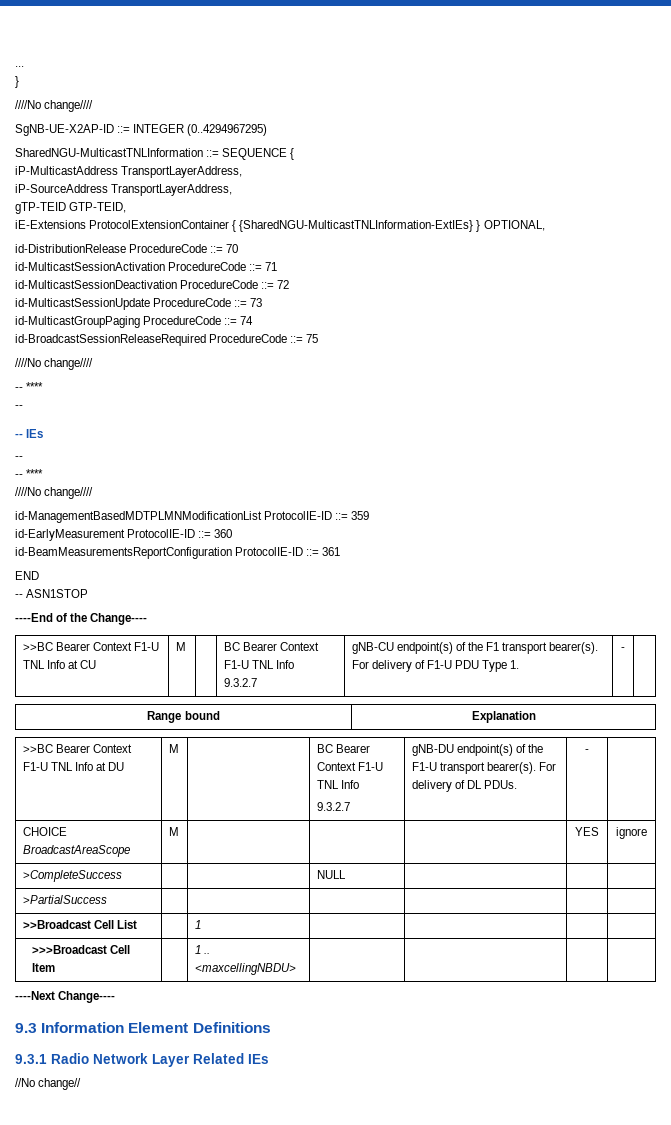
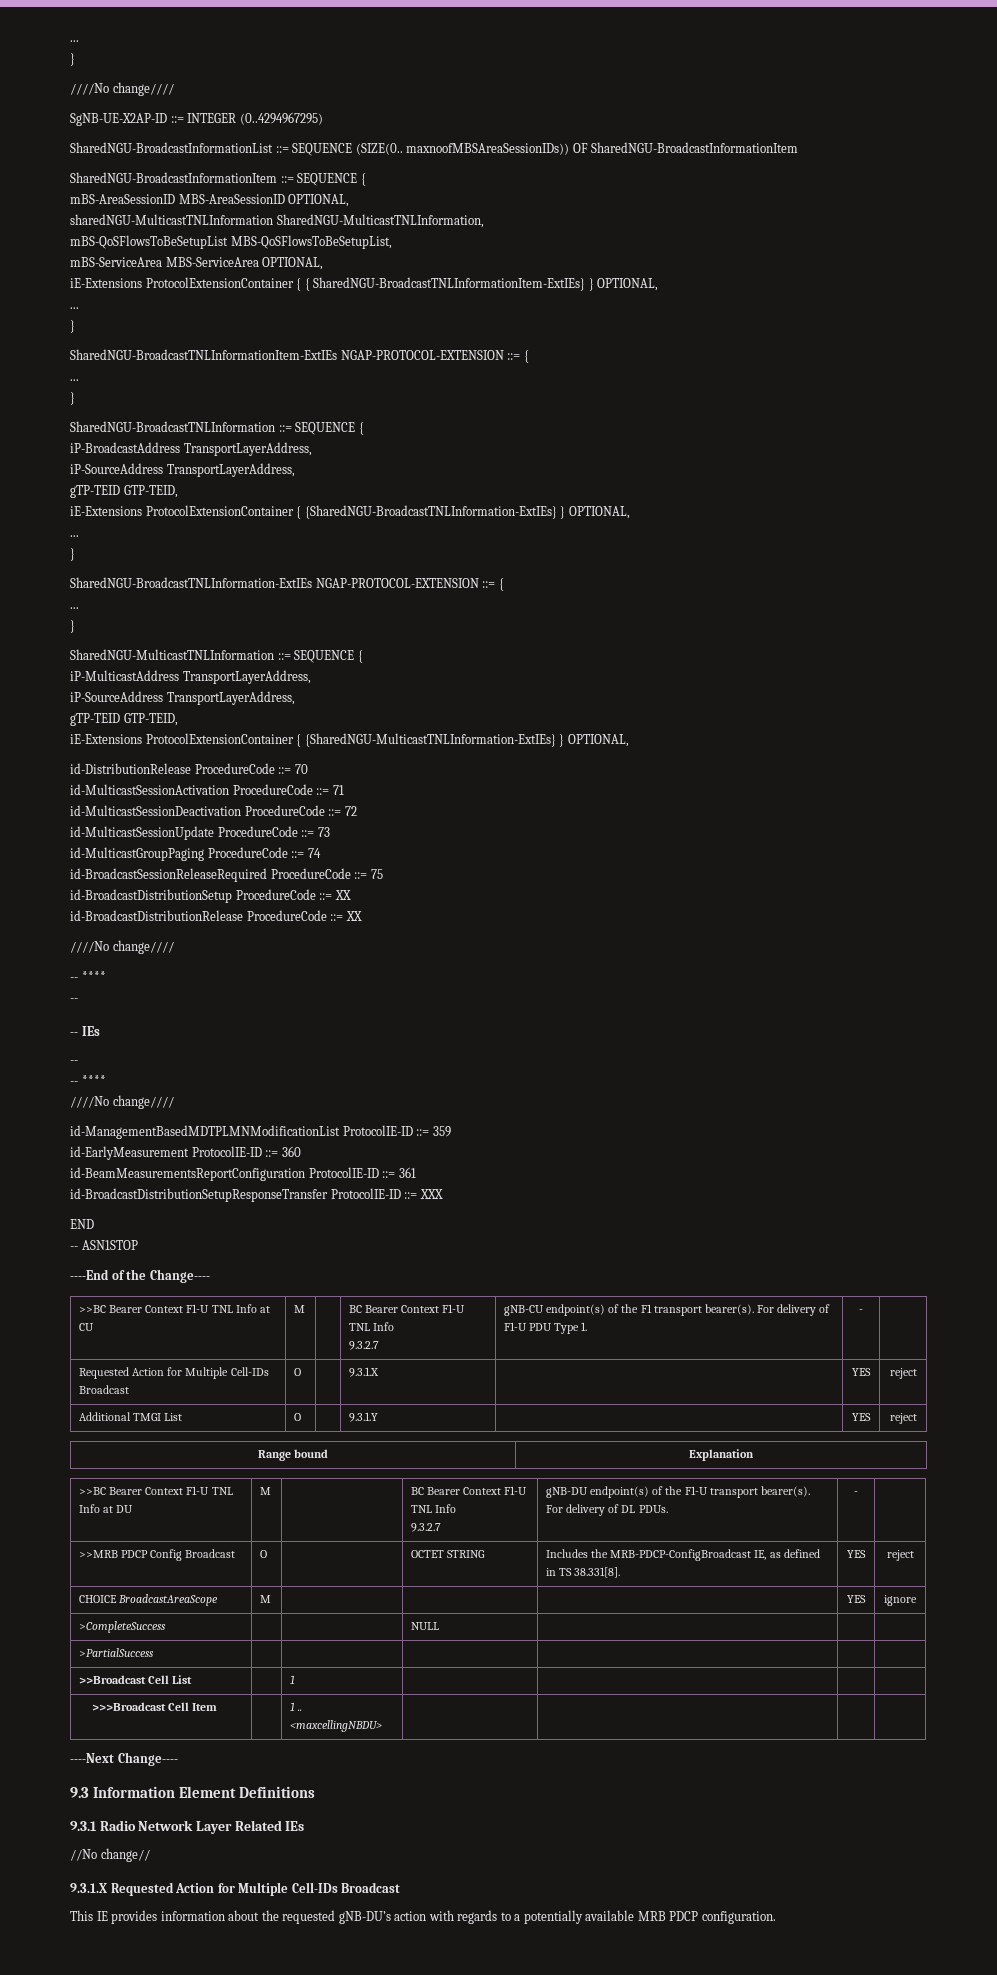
(268, 130) none -> [70,142,799,156] [70,172,366,186] [70,194,350,207] [70,214,484,228] [70,235,392,249] [70,257,324,270] [70,277,659,291] [70,307,79,309] [70,320,75,333] [70,349,529,363] [70,379,79,381] [70,392,75,405] [70,421,364,435] [70,442,312,456] [70,463,295,477] [70,485,178,498] [70,505,630,519] [70,535,79,537] [70,548,75,561] [70,577,504,591] [70,607,79,609] [70,620,75,633] // SharedNGU-BroadcastInformationList ::= SEQUENCE (SIZE(0.. maxnoofMBSAreaSessionIDs)) OF SharedNGU-BroadcastInformationItem // SharedNGU-BroadcastInformationItem ::= SEQUENCE { // mBS-AreaSessionID MBS-AreaSessionID OPTIONAL, // sharedNGU-MulticastTNLInformation SharedNGU-MulticastTNLInformation, // mBS-QoSFlowsToBeSetupList MBS-QoSFlowsToBeSetupList, // mBS-ServiceArea MBS-ServiceArea OPTIONAL, // iE-Extensions ProtocolExtensionContainer { { SharedNGU-BroadcastTNLInformationItem-ExtIEs} } OPTIONAL, // ... // } // SharedNGU-BroadcastTNLInformationItem-ExtIEs NGAP-PROTOCOL-EXTENSION ::= { // ... // } // SharedNGU-BroadcastTNLInformation ::= SEQUENCE { // iP-BroadcastAddress TransportLayerAddress, // iP-SourceAddress TransportLayerAddress, // gTP-TEID GTP-TEID, // iE-Extensions ProtocolExtensionContainer { {SharedNGU-BroadcastTNLInformation-ExtIEs} } OPTIONAL, // ... // } // SharedNGU-BroadcastTNLInformation-ExtIEs NGAP-PROTOCOL-EXTENSION ::= { // ... // }
(319, 338) none -> [70,889,351,903] [70,910,362,921] // id-BroadcastDistributionSetup ProcedureCode ::= XX // id-BroadcastDistributionRelease ProcedureCode ::= XX
(341, 551) none -> [70,1188,443,1202] // id-BroadcastDistributionSetupResponseTransfer ProtocolIE-ID ::= XXX
(625, 649) none -> [79,1367,269,1379] [79,1385,130,1394] [294,1368,302,1376] [349,1367,380,1377] [852,1368,871,1376] [889,1368,917,1379] [79,1412,183,1421] [294,1413,302,1421] [349,1412,379,1422] [852,1413,871,1421] [889,1413,917,1424] // Requested Action for Multiple Cell-IDs Broadcast | O | | 9.3.1.X | | YES | reject // Additional TMGI List | O | | 9.3.1.Y | | YES | reject
(589, 751) none -> [79,1549,236,1561] [260,1550,268,1558] [411,1550,486,1558] [546,1549,820,1561] [546,1567,621,1578] [847,1550,866,1558] [886,1550,914,1561] // >>MRB PDCP Config Broadcast | O | | OCTET STRING | Includes the MRB-PDCP-ConfigBroadcast IE, as defined in TS 38.331[8]. | YES | reject
(82, 1084) none -> [70,1882,401,1896] [70,1910,776,1924] // 9.3.1.X Requested Action for Multiple Cell-IDs Broadcast // This IE provides information about the requested gNB-DU’s action with regards to a potentially available MRB PDCP configuration.

